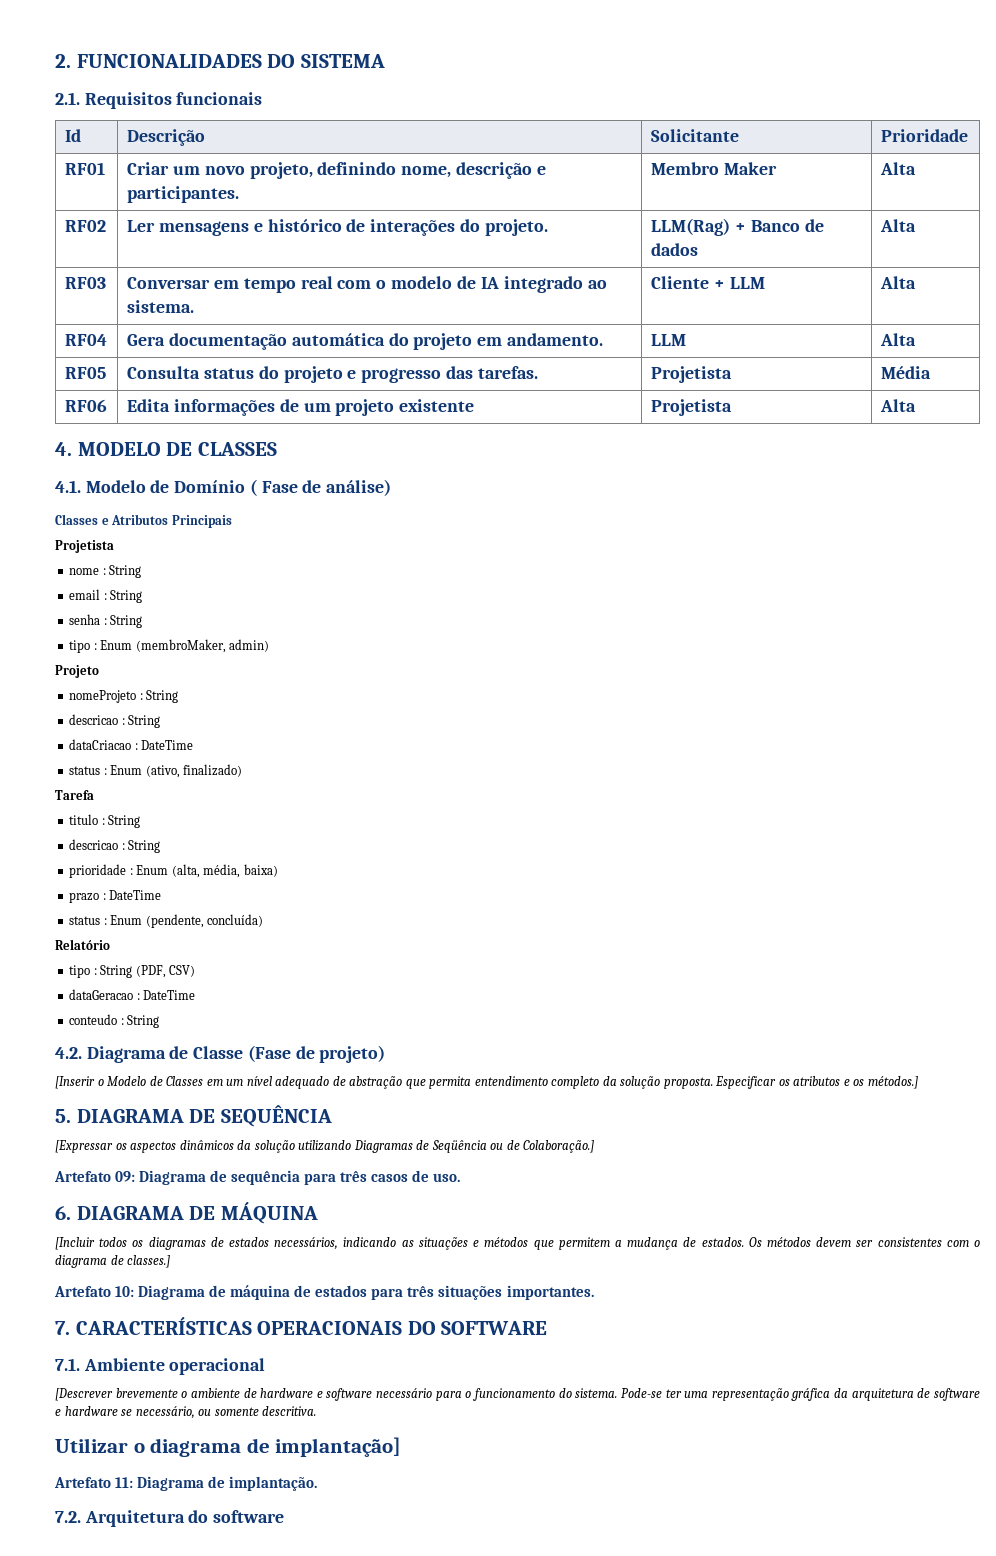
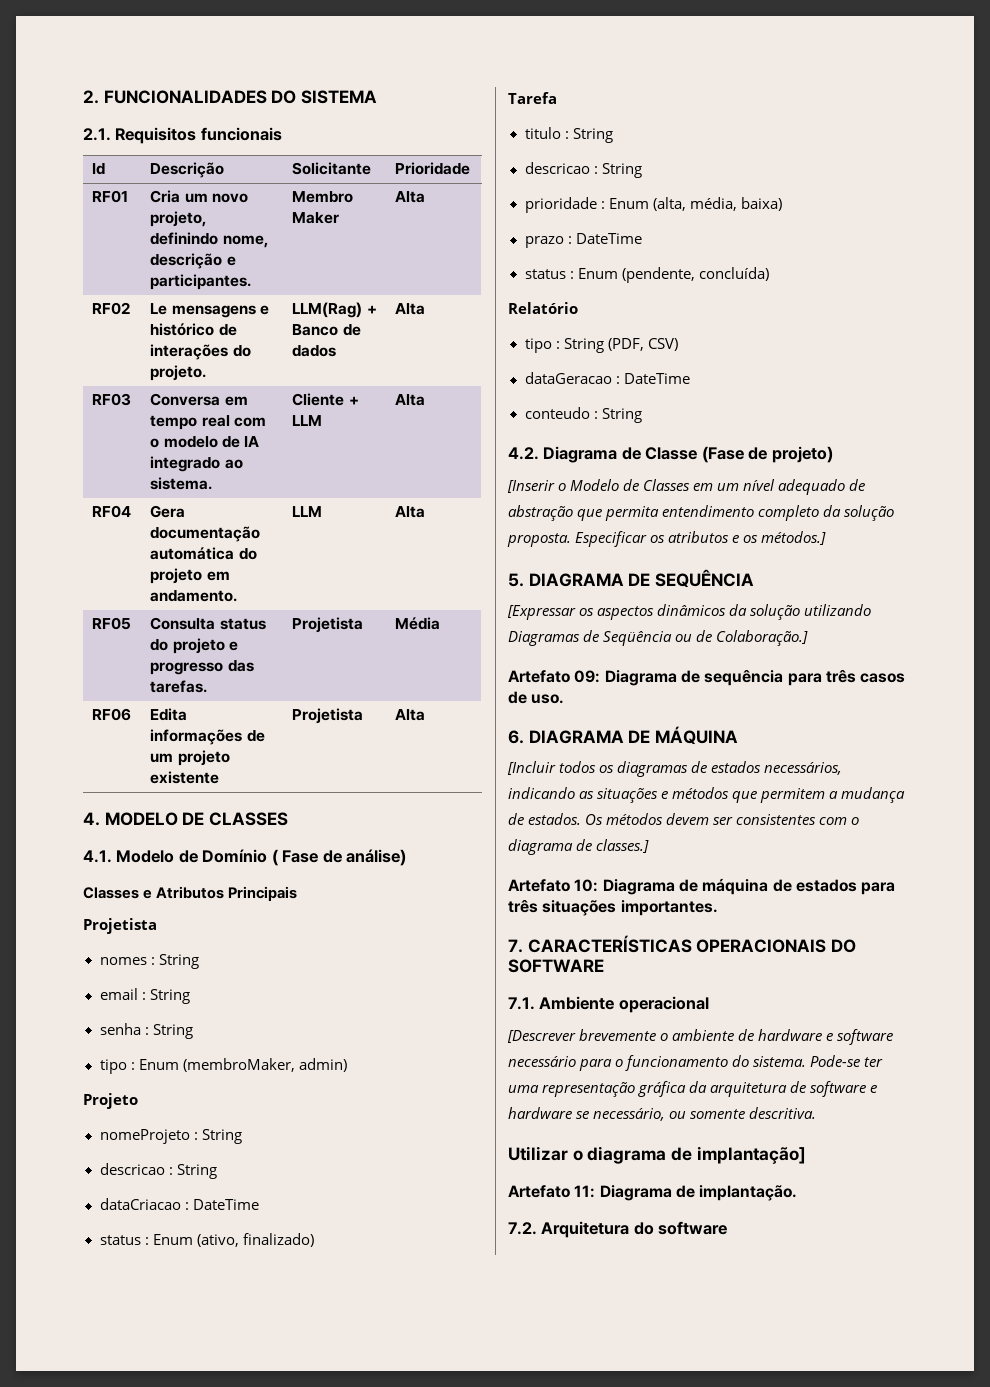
[126,162,169,175] Criar -> [150,190,181,203] Cria
[126,220,155,232] Ler -> [150,303,168,315] Le
[126,277,210,289] Conversar -> [150,393,221,406] Conversa
[69,568,100,575] nome -> [99,957,147,965] nomes

